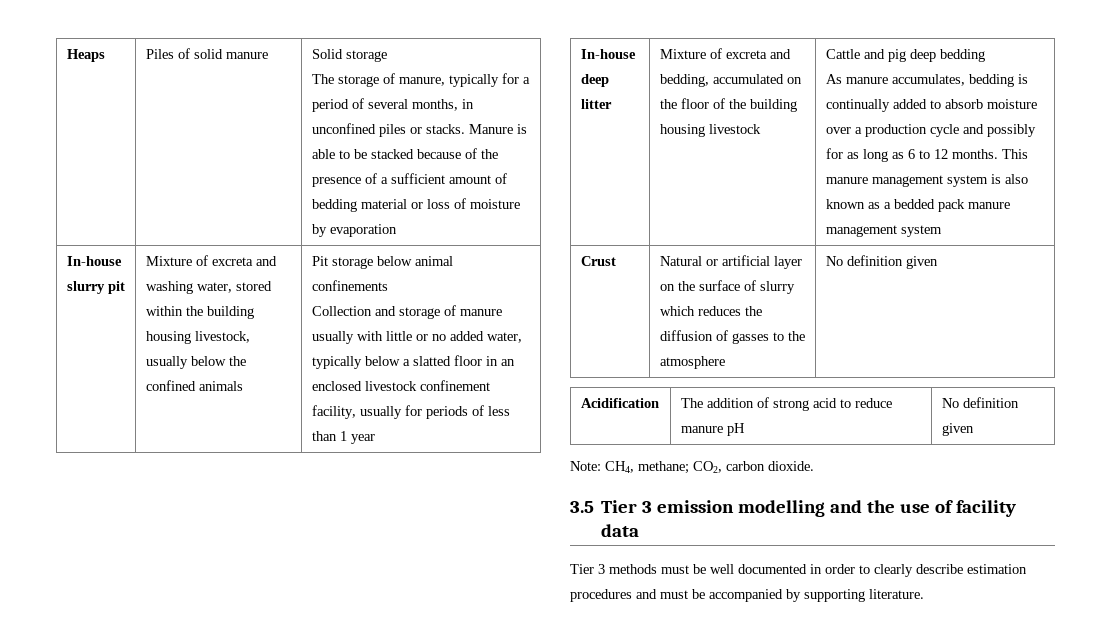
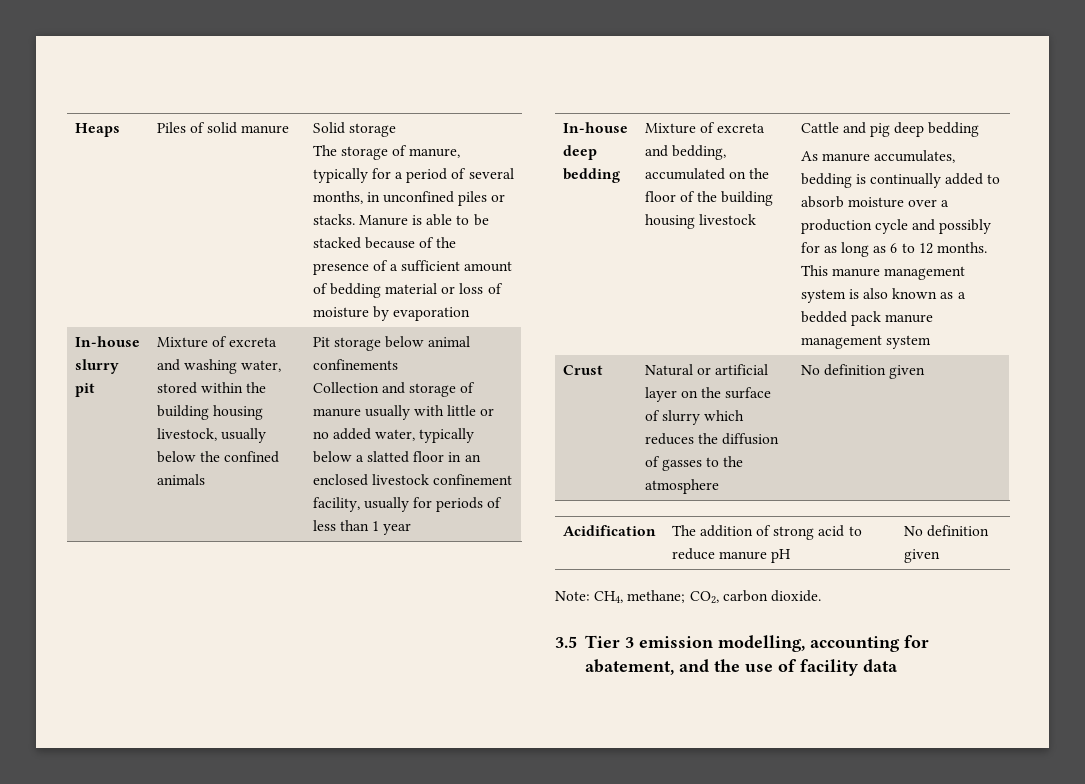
[580,99,612,109] litter -> [562,168,620,183] bedding
[738,500,826,517] modelling -> [717,635,929,652] [584,659,674,675] modelling, accounting for abatement,
[570,564,1027,577] [570,589,924,602] // Tier 3 methods must be well documented in order to clearly describe estimation procedures and must be accompanied by supporting literature. -> (898, 665) none

